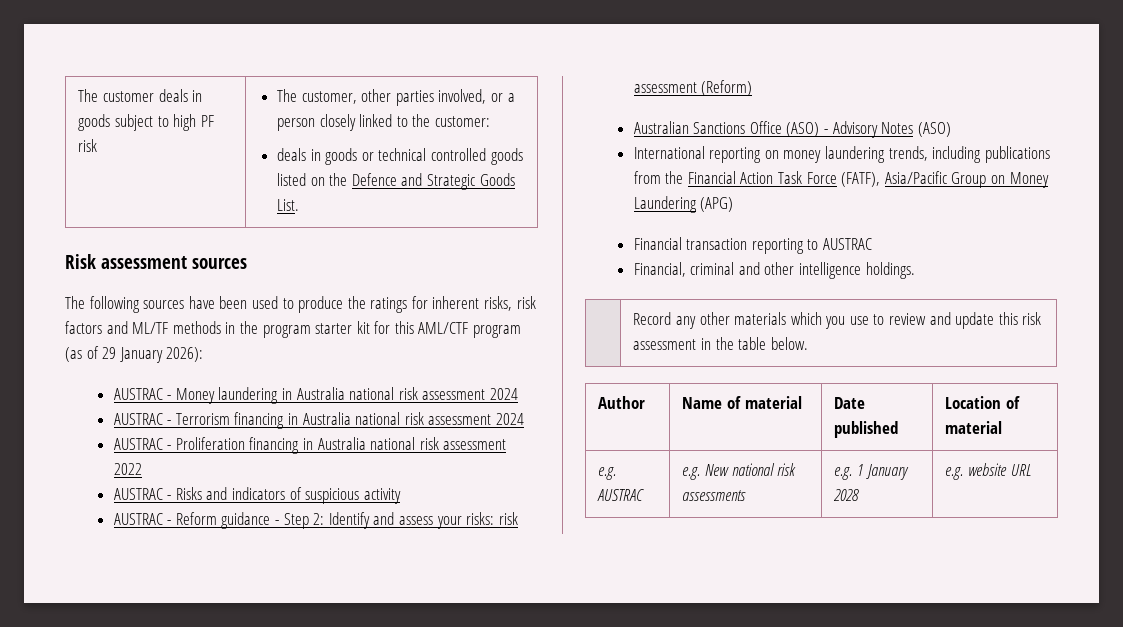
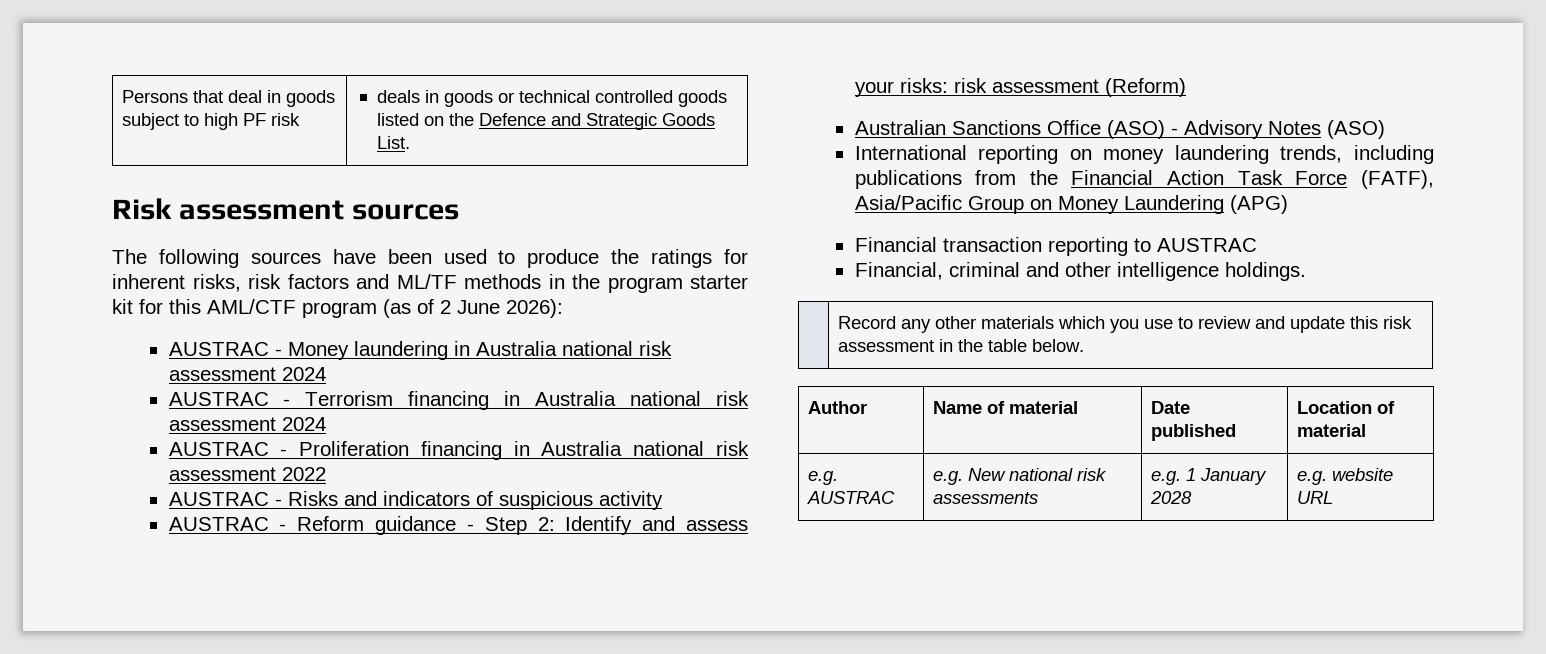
[78,89,188,102] The customer deals -> [122,90,263,103] Persons that deal
[277,89,515,106] [277,114,490,131] The customer, other parties involved, or a person closely linked to the customer: // -> (301, 119) none
[102,347,163,363] 29 January -> [440,300,500,314] 2 June

